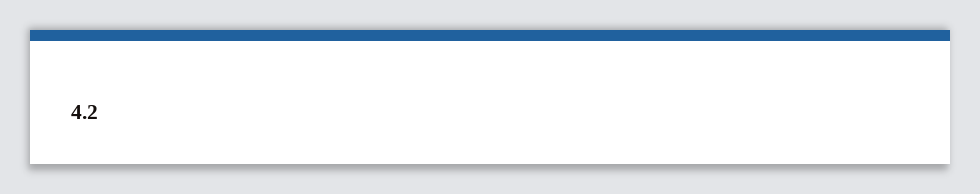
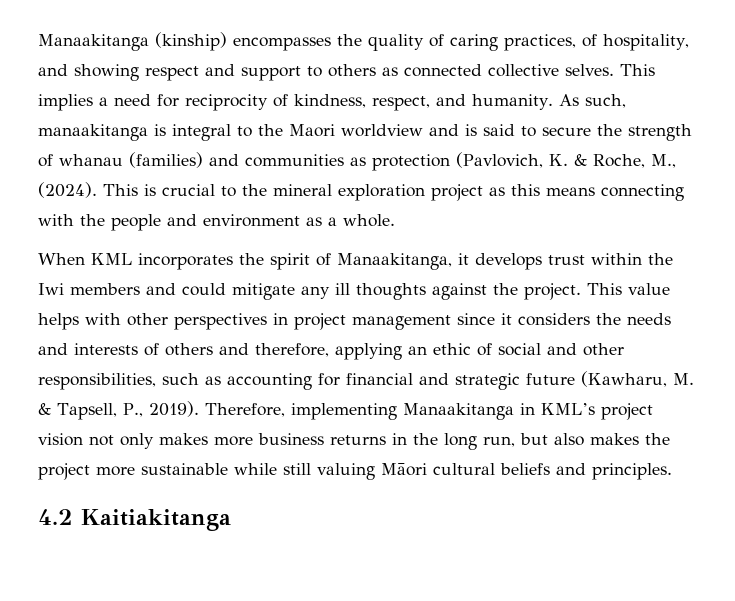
[71,105,98,119] 4.2 -> [38,32,689,51] [38,64,655,81] [38,94,626,111] [38,124,692,141] [38,152,676,171] [38,182,684,201] [38,214,395,231] [38,253,673,270] [38,283,670,300] [38,313,671,330] [38,343,624,360] [38,371,694,390] [38,401,653,420] [38,433,670,450] [38,463,672,480] [38,509,231,531] Manaakitanga (kinship) encompasses the quality of caring practices, of hospitality, and showing respect and support to others as connected collective selves. This implies a need for reciprocity of kindness, respect, and humanity. As such, manaakitanga is integral to the Maori worldview and is said to secure the strength of whanau (families) and communities as protection (Pavlovich, K. & Roche, M., (2024). This is crucial to the mineral exploration project as this means connecting with the people and environment as a whole. // When KML incorporates the spirit of Manaakitanga, it develops trust within the Iwi members and could mitigate any ill thoughts against the project. This value helps with other perspectives in project management since it considers the needs and interests of others and therefore, applying an ethic of social and other responsibilities, such as accounting for financial and strategic future (Kawharu, M. & Tapsell, P., 2019). Therefore, implementing Manaakitanga in KML’s project vision not only makes more business returns in the long run, but also makes the project more sustainable while still valuing Māori cultural beliefs and principles. // 4.2 Kaitiakitanga

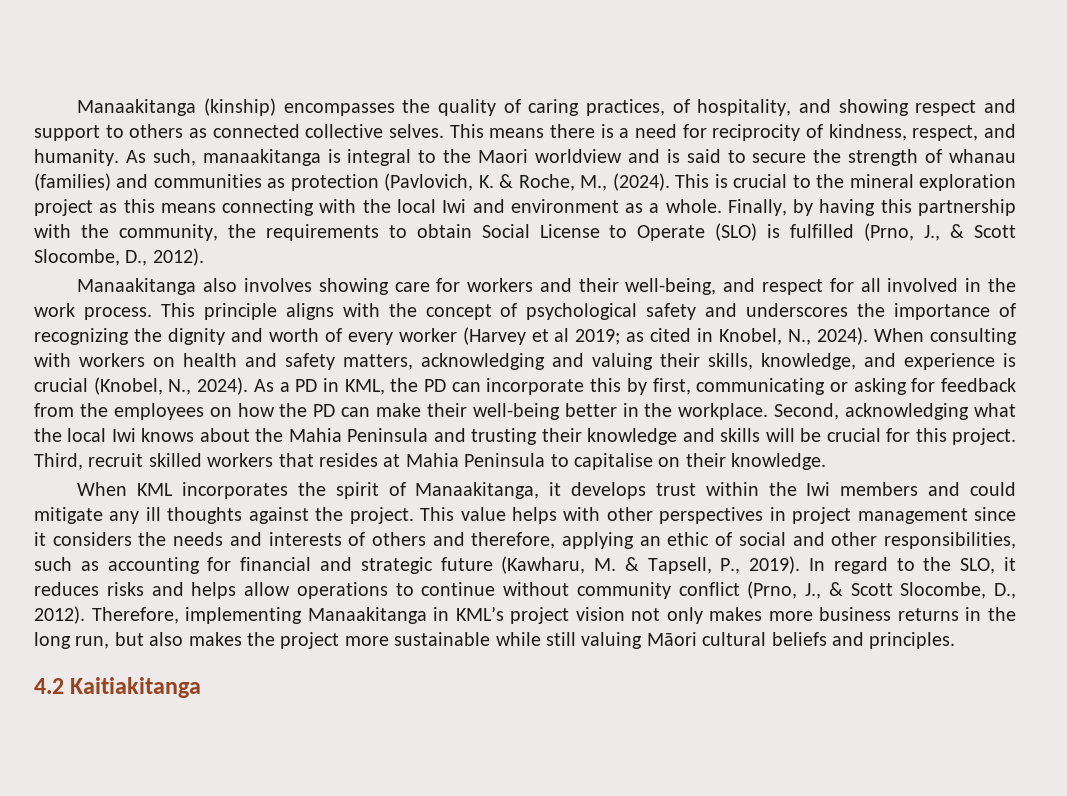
[38,94,93,111] implies -> [489,124,614,138] means there is
[111,214,161,231] people -> [396,199,467,213] local Iwi
(395, 220) none -> [727,199,1017,216] [34,223,1017,241] [34,248,204,266] [77,278,1017,295] [34,303,1016,320] [34,327,1017,345] [34,353,1016,370] [34,377,1017,395] [34,403,1016,420] [34,428,1017,445] [34,453,827,470] Finally, by having this partnership with the community, the requirements to obtain Social License to Operate (SLO) is fulfilled (Prno, J., & Scott Slocombe, D., 2012). // Manaakitanga also involves showing care for workers and their well-being, and respect for all involved in the work process. This principle aligns with the concept of psychological safety and underscores the importance of recognizing the dignity and worth of every worker (Harvey et al 2019; as cited in Knobel, N., 2024). When consulting with workers on health and safety matters, acknowledging and valuing their skills, knowledge, and experience is crucial (Knobel, N., 2024). As a PD in KML, the PD can incorporate this by first, communicating or asking for feedback from the employees on how the PD can make their well-being better in the workplace. Second, acknowledging what the local Iwi knows about the Mahia Peninsula and trusting their knowledge and skills will be crucial for this project. Third, recruit skilled workers that resides at Mahia Peninsula to capitalise on their knowledge.
(199, 409) none -> [809,557,1016,574] [34,581,1016,599] [34,606,85,624] In regard to the SLO, it reduces risks and helps allow operations to continue without community conflict (Prno, J., & Scott Slocombe, D., 2012).

